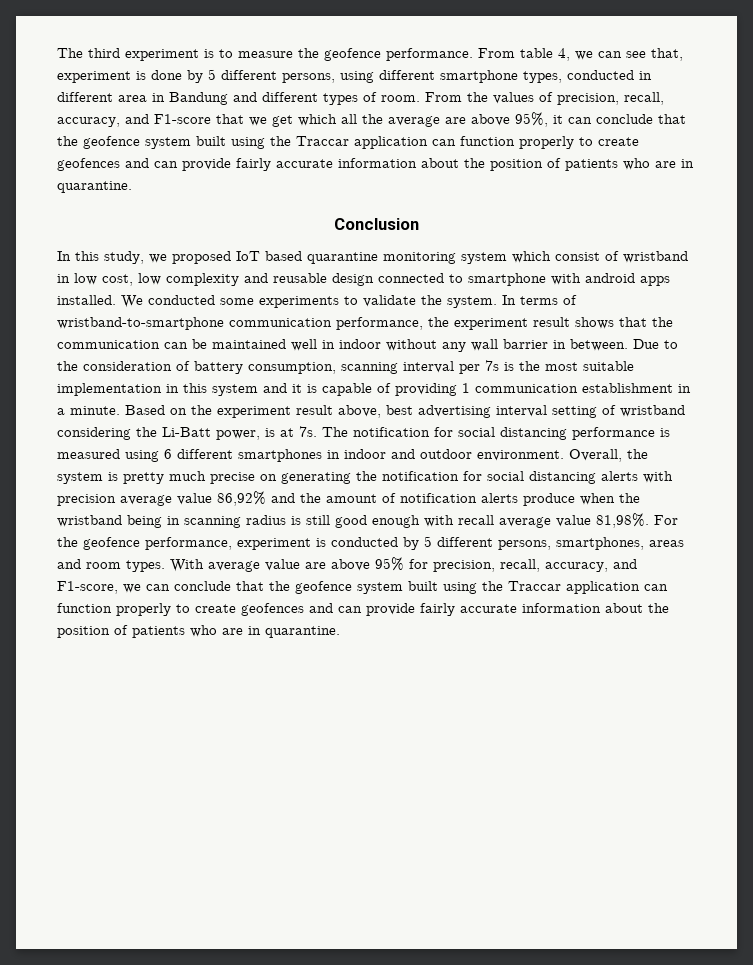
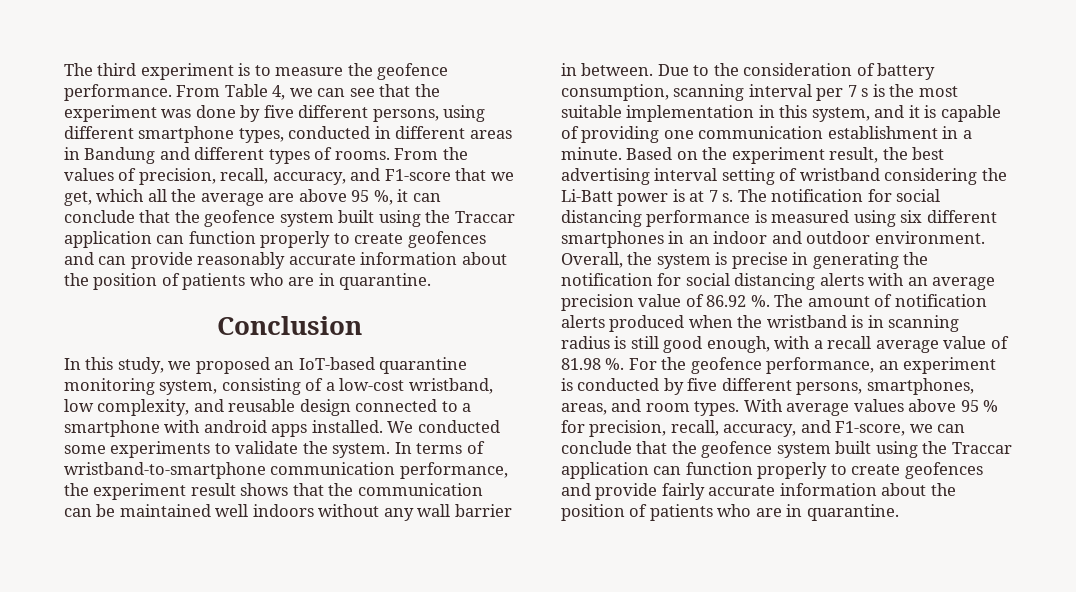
[520,48,553,58] table -> [224,84,268,97] Table
[651,48,683,61] [57,71,146,83] that, experiment is -> [379,84,440,97] [64,105,192,122] that the experiment was
[208,69,216,80] 5 -> [263,105,294,118] five
[118,95,147,102] area -> [469,130,512,139] areas
[381,95,420,102] room. -> [334,151,390,160] rooms.
[272,115,293,127] get -> [64,191,92,206] get,
[515,112,548,127] 95%, -> [351,190,393,205] 95 %,
[236,158,271,171] fairly -> [197,252,286,269] reasonably
[236,251,688,264] [57,273,239,286] IoT based quarantine monitoring system which consist of wristband in low cost, low complexity -> [274,357,468,374] [64,378,493,395] [64,399,190,416] an IoT-based quarantine monitoring system, consisting of a low-cost wristband, low complexity,
(463, 278) none -> [462,403,472,412] a
[322,339,381,349] in indoor -> [252,504,314,517] indoors
[485,360,499,371] 7s -> [847,85,869,97] 7 s
[212,384,258,396] system -> [811,107,870,122] system,
[462,383,470,393] 1 -> [663,130,694,139] one
[296,405,381,418] result above, -> [829,147,908,163] result, the
[216,430,260,440] power, -> [617,193,669,206] power
[299,426,317,437] 7s. -> [708,190,734,202] 7 s.
[164,449,172,459] 6 -> [900,210,923,223] six
(340, 454) none -> [688,235,709,244] an
[123,471,277,484] pretty much precise on -> [731,252,809,269] precise in
[57,491,321,506] precision average value 86,92% and the -> [907,277,996,290] [561,294,804,311] an average precision value of 86.92 %. The
[523,493,575,506] produce -> [609,315,685,332] produced
[127,515,162,528] being -> [851,315,864,328] is
[372,513,649,528] enough with recall average value 81,98%. -> [706,336,1009,353] [561,358,625,370] enough, with a recall average value of 81.98 %.
(232, 543) none -> [878,361,899,370] an
[424,536,432,547] 5 -> [687,378,718,391] five
[649,540,684,547] areas -> [561,403,607,415] areas,
[265,557,404,571] value are above 95% -> [853,399,999,412] values above 95 %
[338,606,362,613] can -> (591, 489) none

